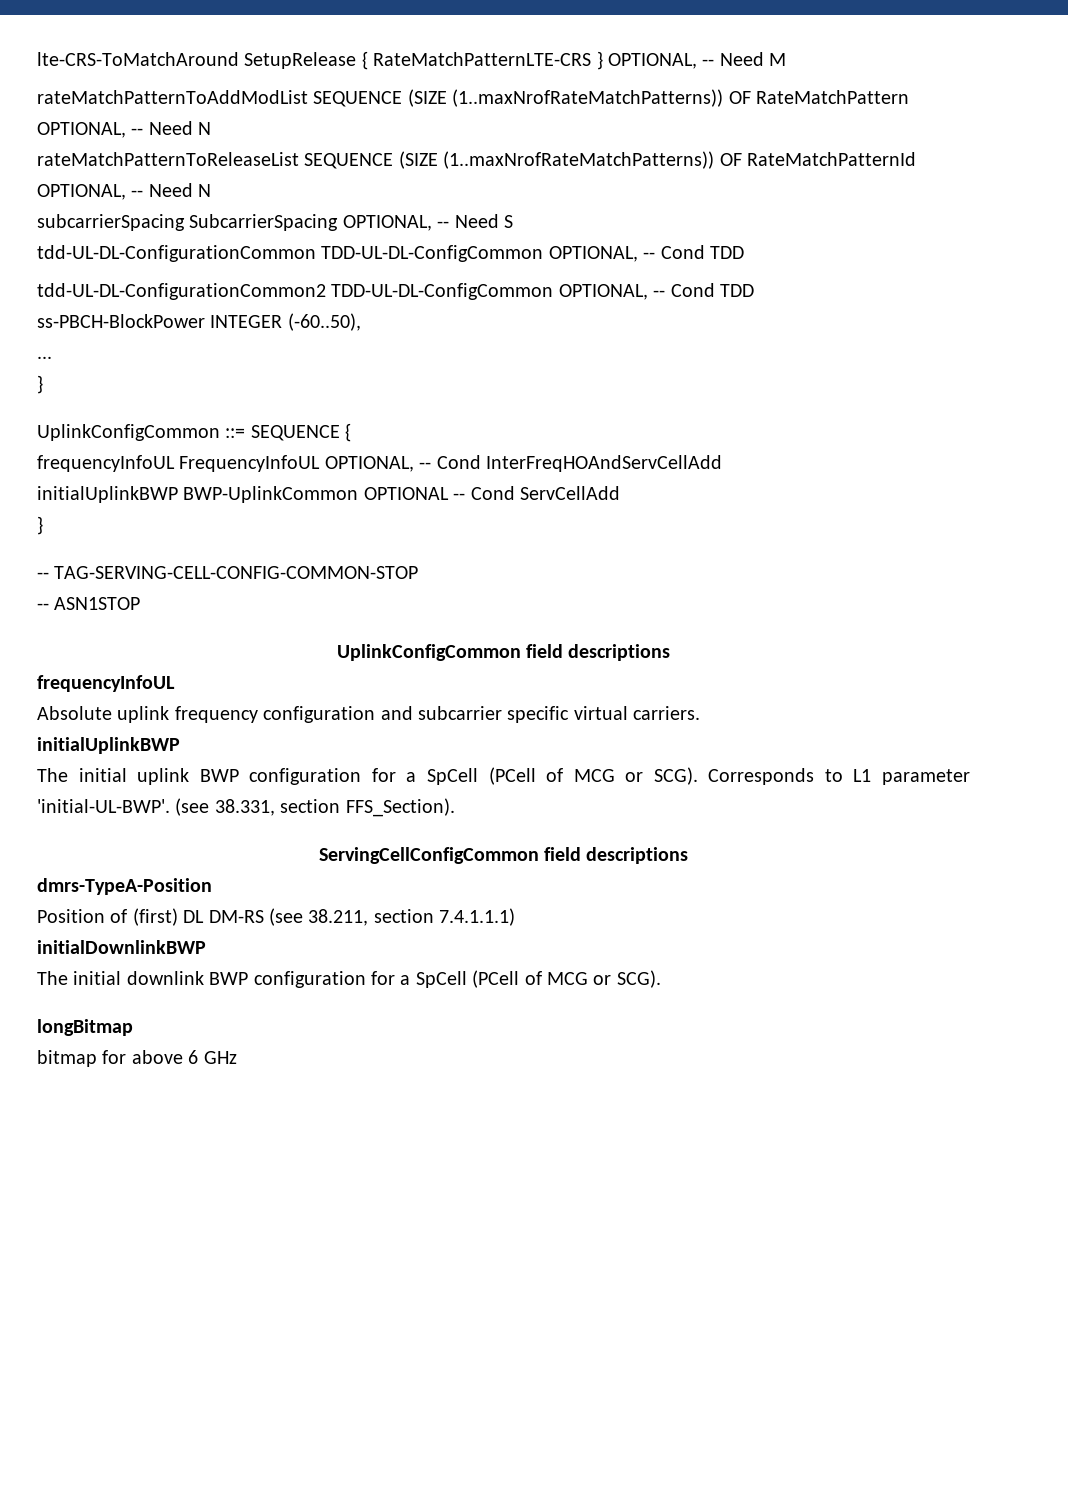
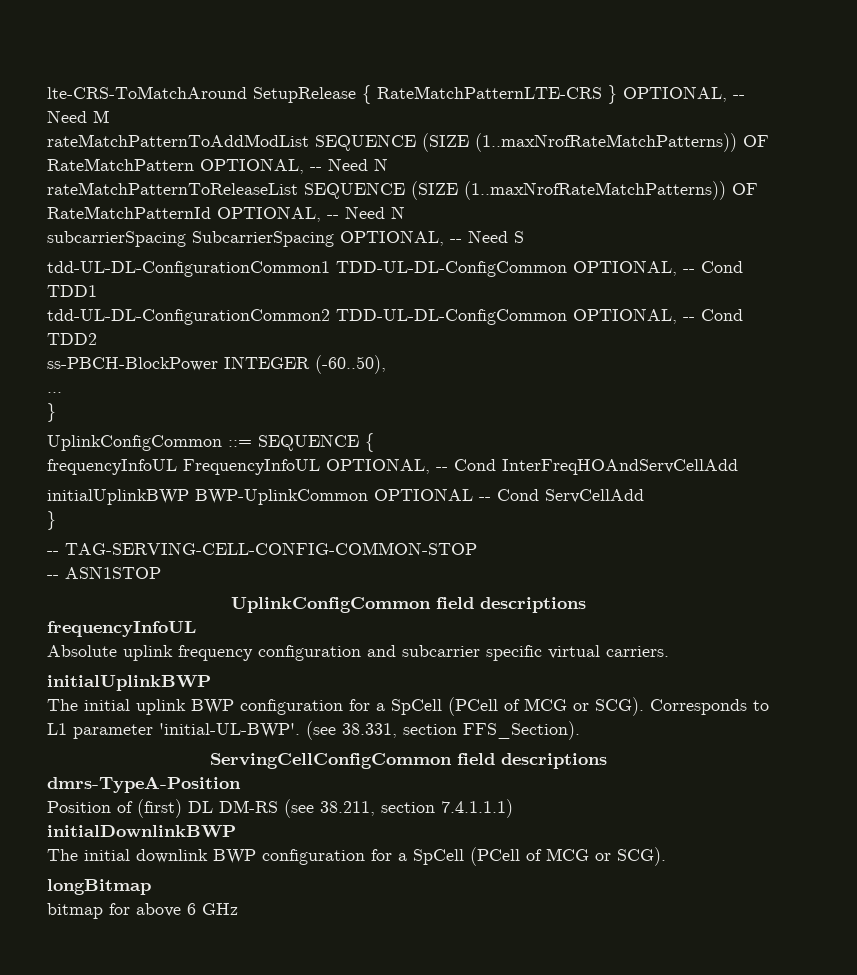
[37,245,744,262] tdd-UL-DL-ConfigurationCommon TDD-UL-DL-ConfigCommon OPTIONAL, -- Cond TDD -> [47,260,743,277] [47,285,97,297] tdd-UL-DL-ConfigurationCommon1 TDD-UL-DL-ConfigCommon OPTIONAL, -- Cond TDD1
[719,284,754,297] TDD -> [47,333,97,345] TDD2

